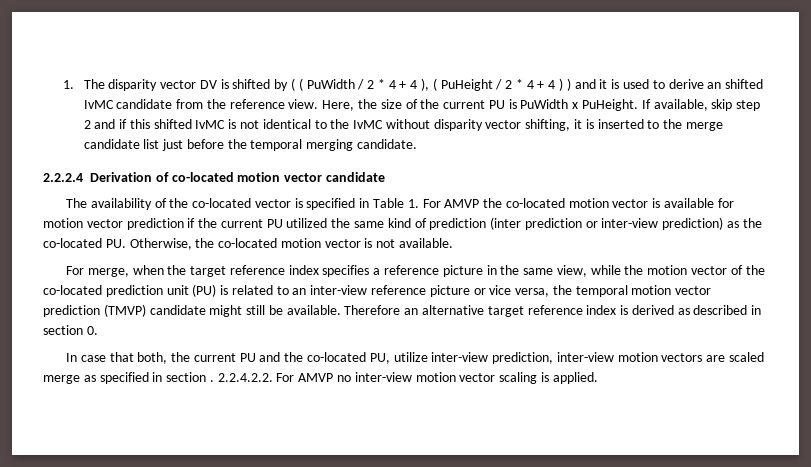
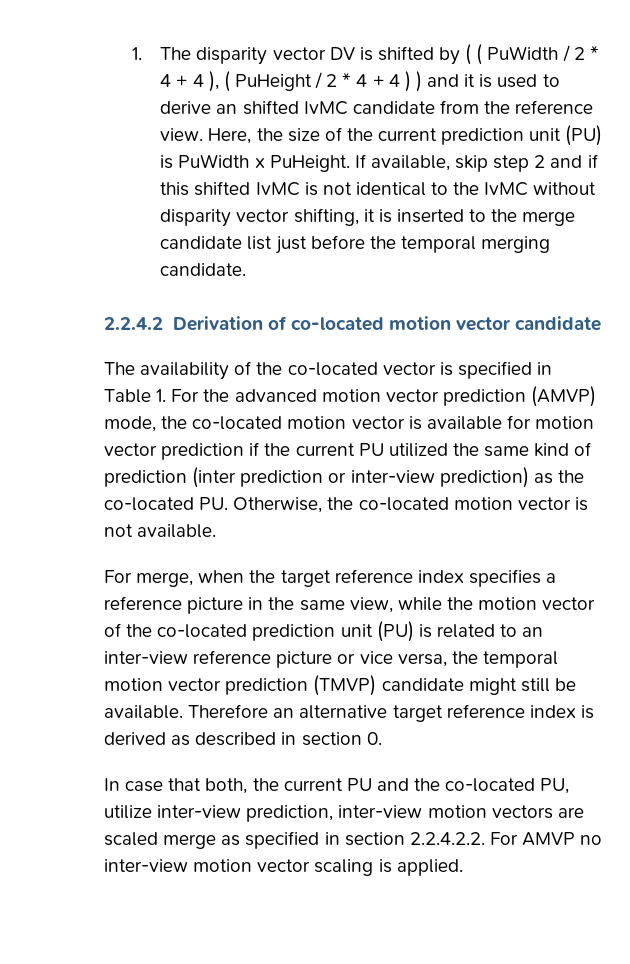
[488,100,505,109] PU -> [441,125,603,146] prediction unit (PU)
[43,173,83,182] 2.2.2.4 -> [104,317,163,330] 2.2.4.2
[444,199,480,208] AMVP -> [203,386,597,407] [104,416,156,432] the advanced motion vector prediction (AMVP) mode,
[209,380,214,382] . -> (405, 839) none

